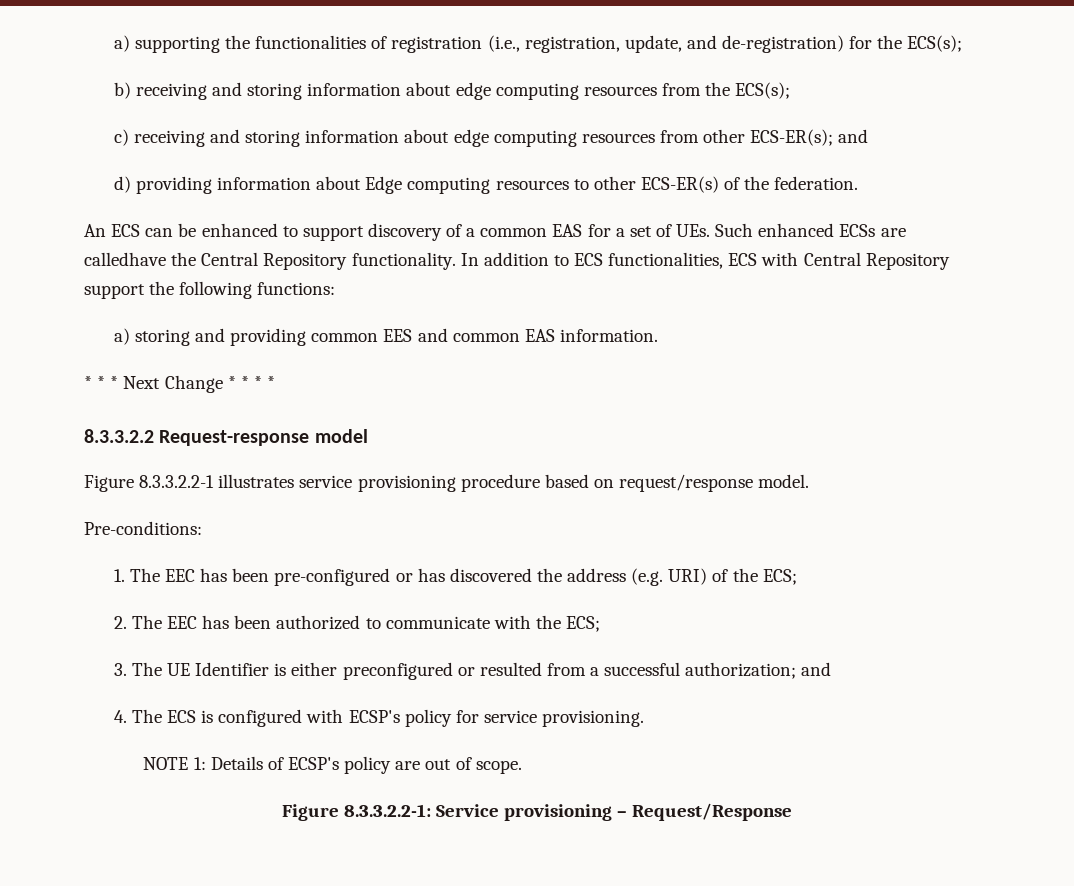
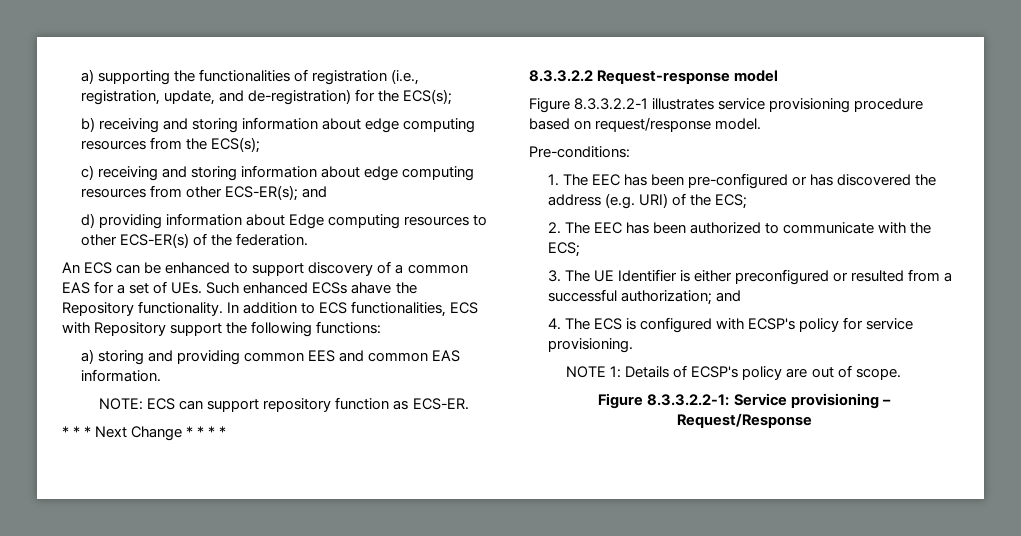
[880,228,906,237] [84,252,259,266] are calledhave the Central -> [351,282,417,294] ahave the
[803,252,861,266] Central -> (90, 328) none
(658, 335) none -> [99,397,469,412] // NOTE: ECS can support repository function as ECS-ER.

